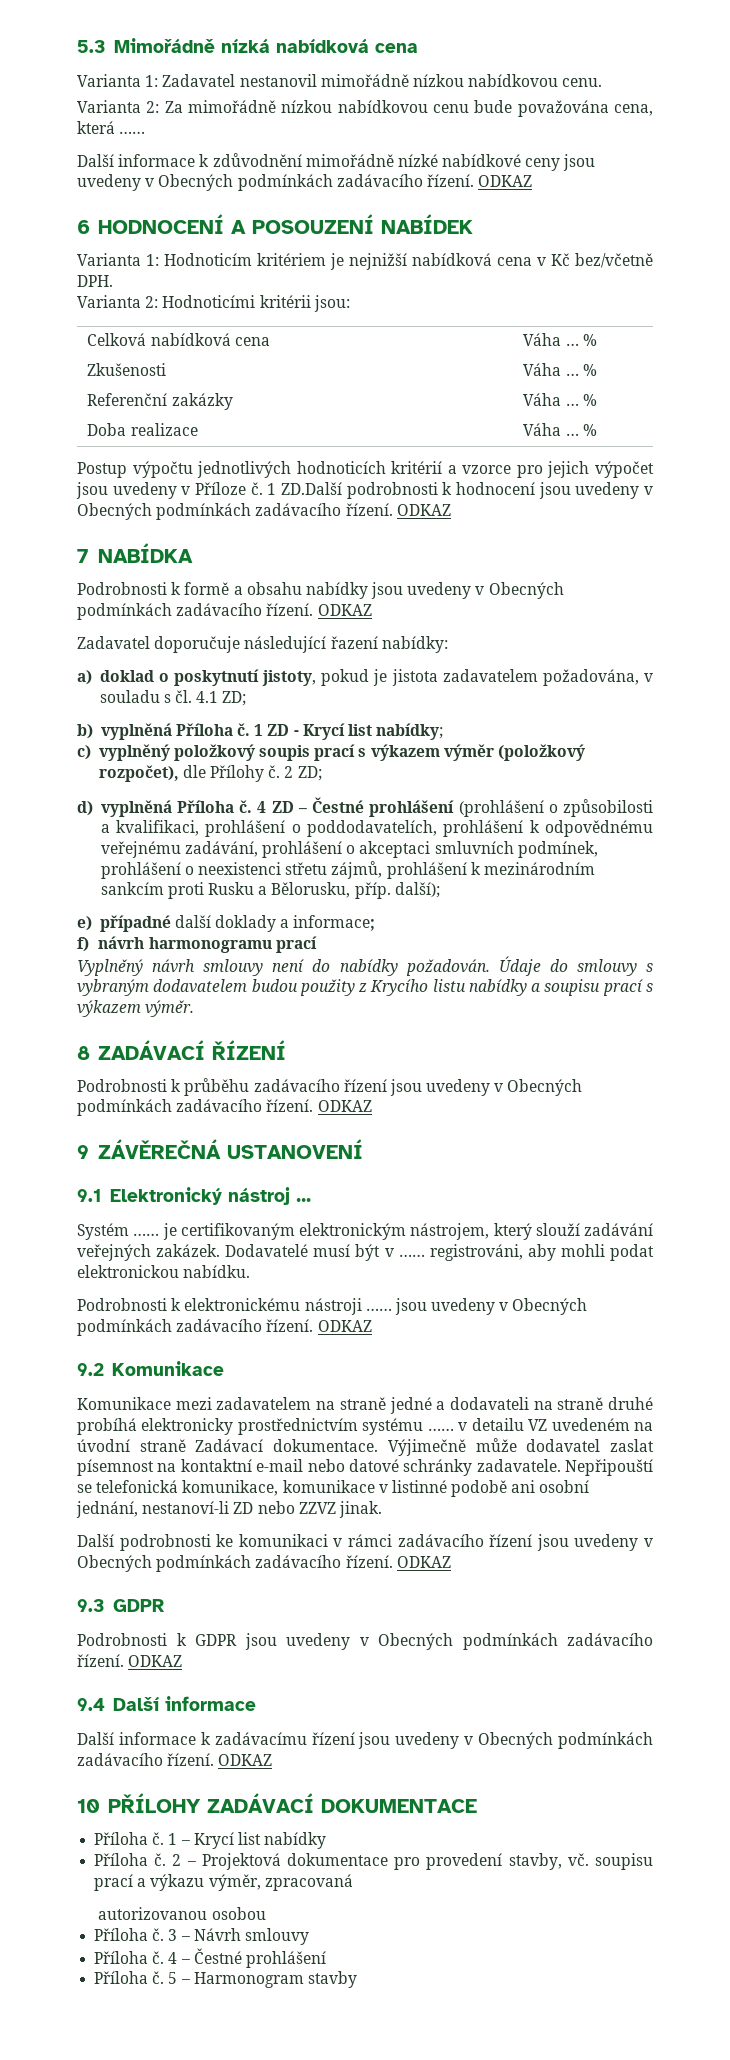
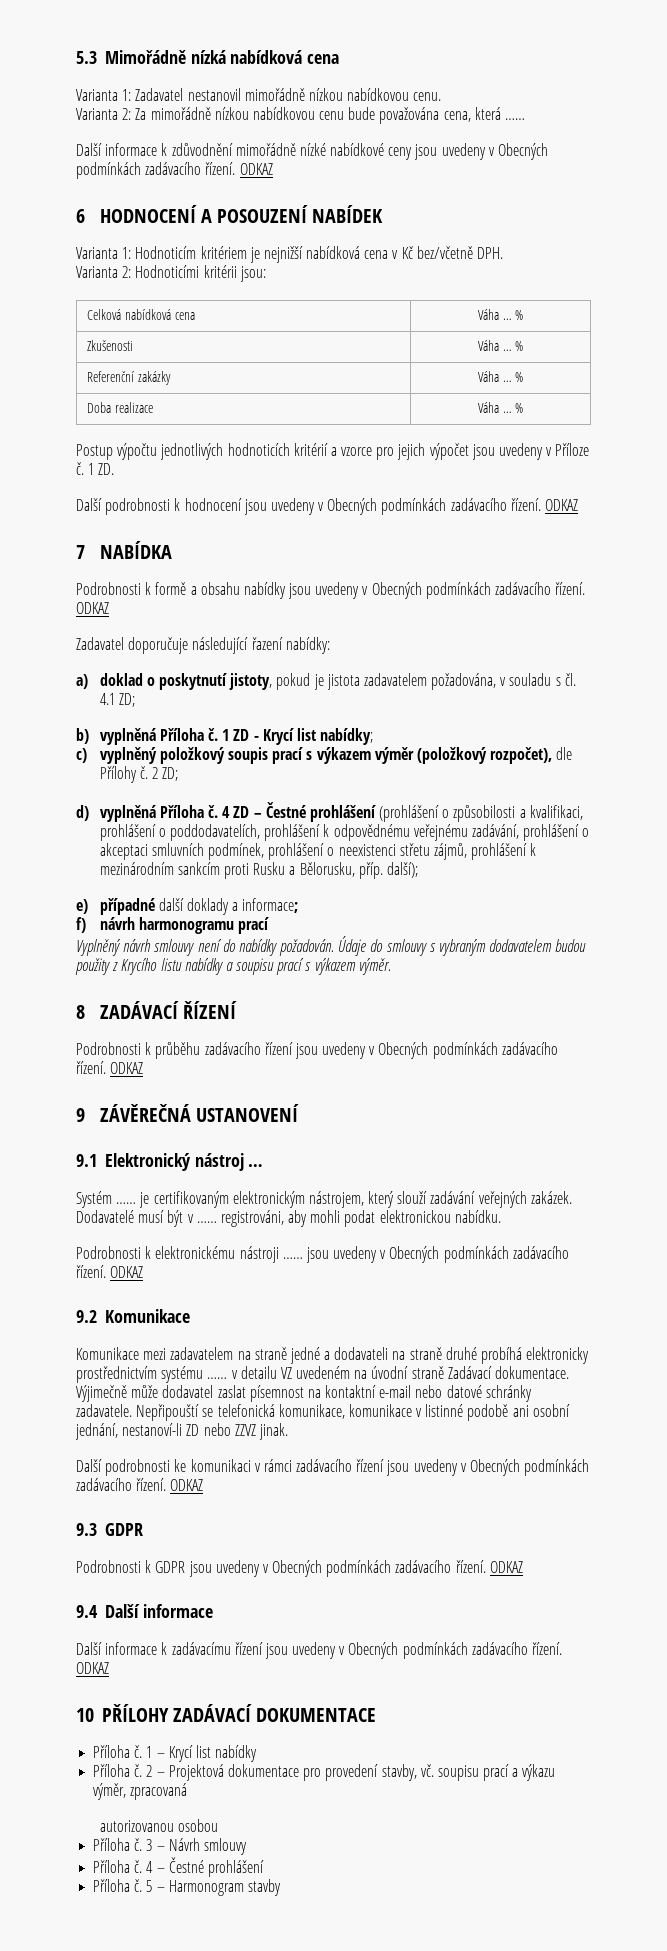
[281,482,342,495] ZD.Další -> [98,463,115,475] [76,498,102,511] ZD. // Další

